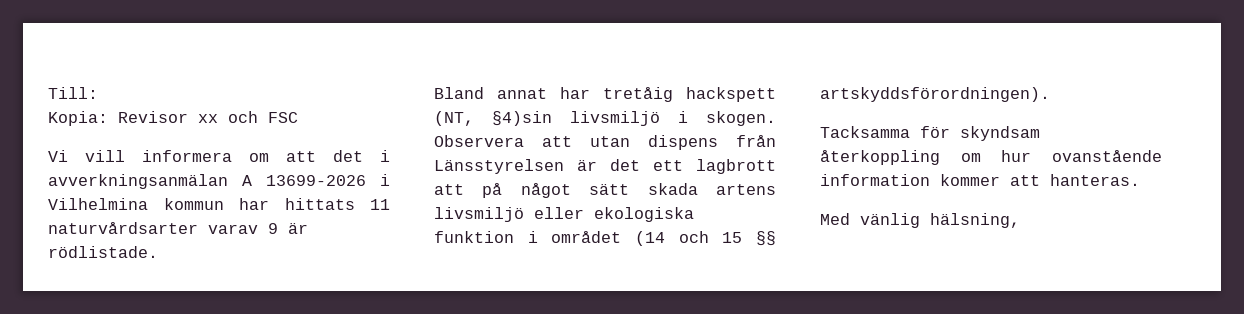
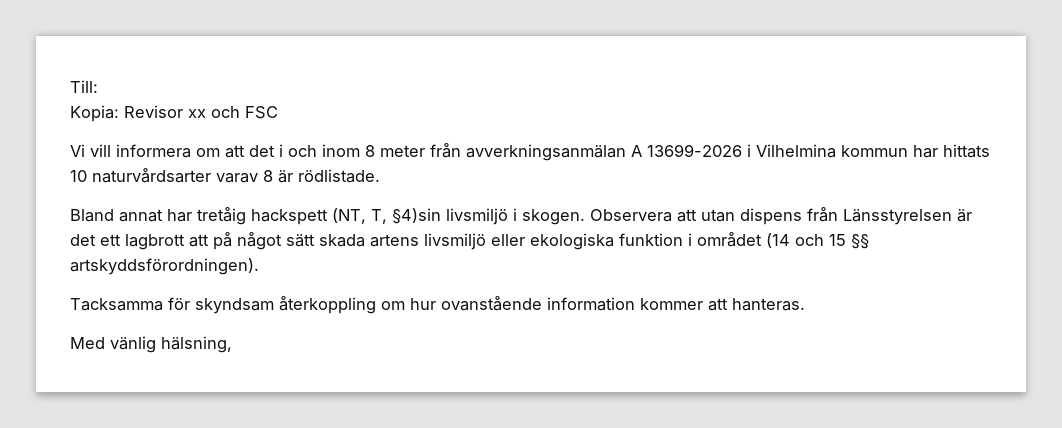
(390, 156) none -> [288,143,461,158] och inom 8 meter från
[370,199,390,210] 11 -> [70,170,87,182] 10
[268,223,278,234] 9 -> [263,170,273,182] 8
(474, 118) none -> [371,209,387,224] T,

